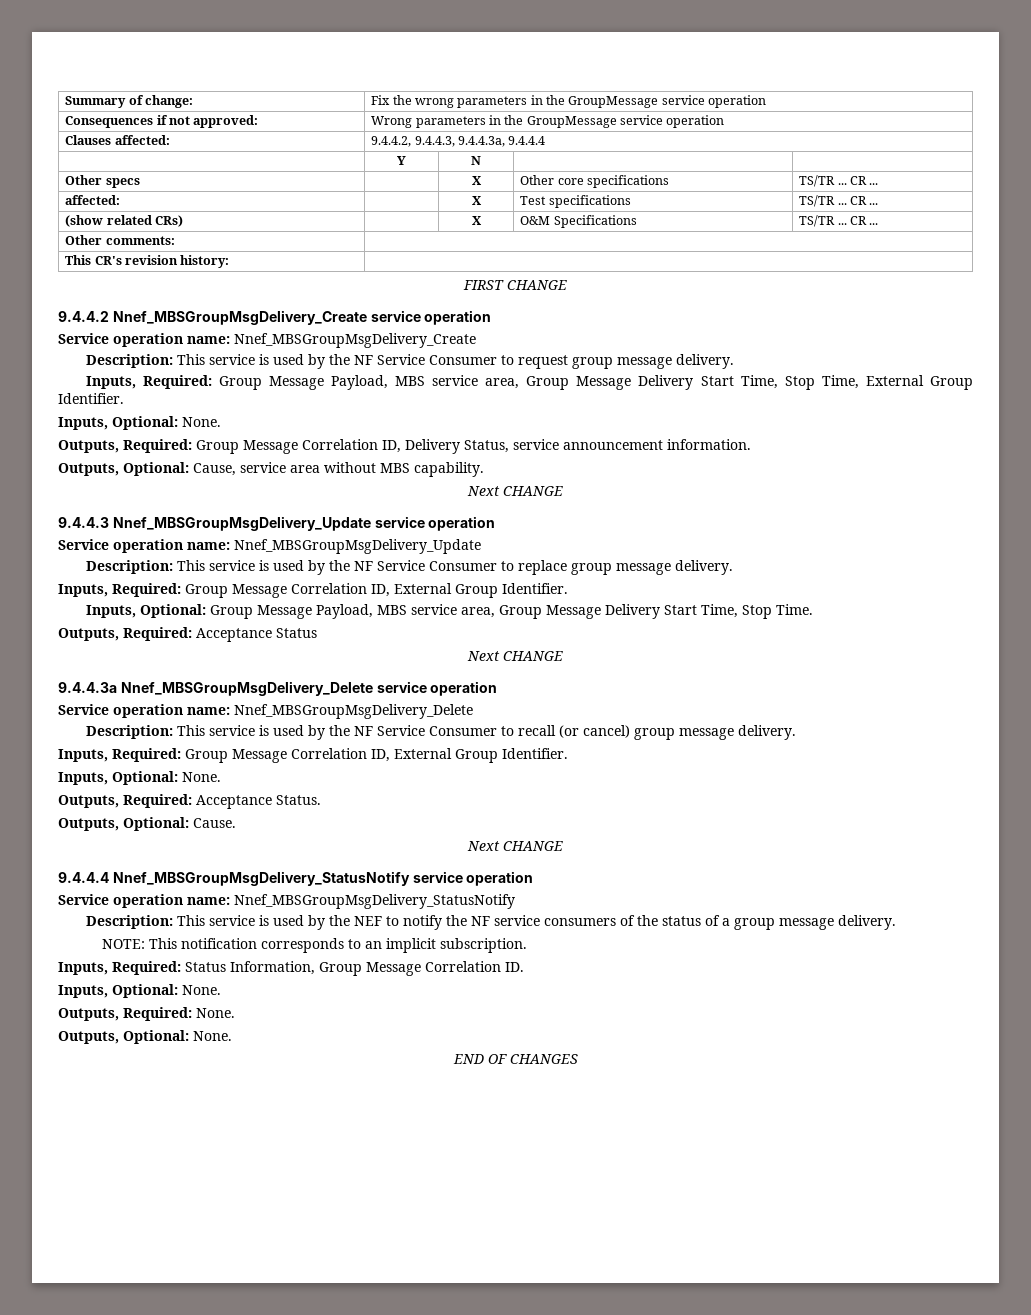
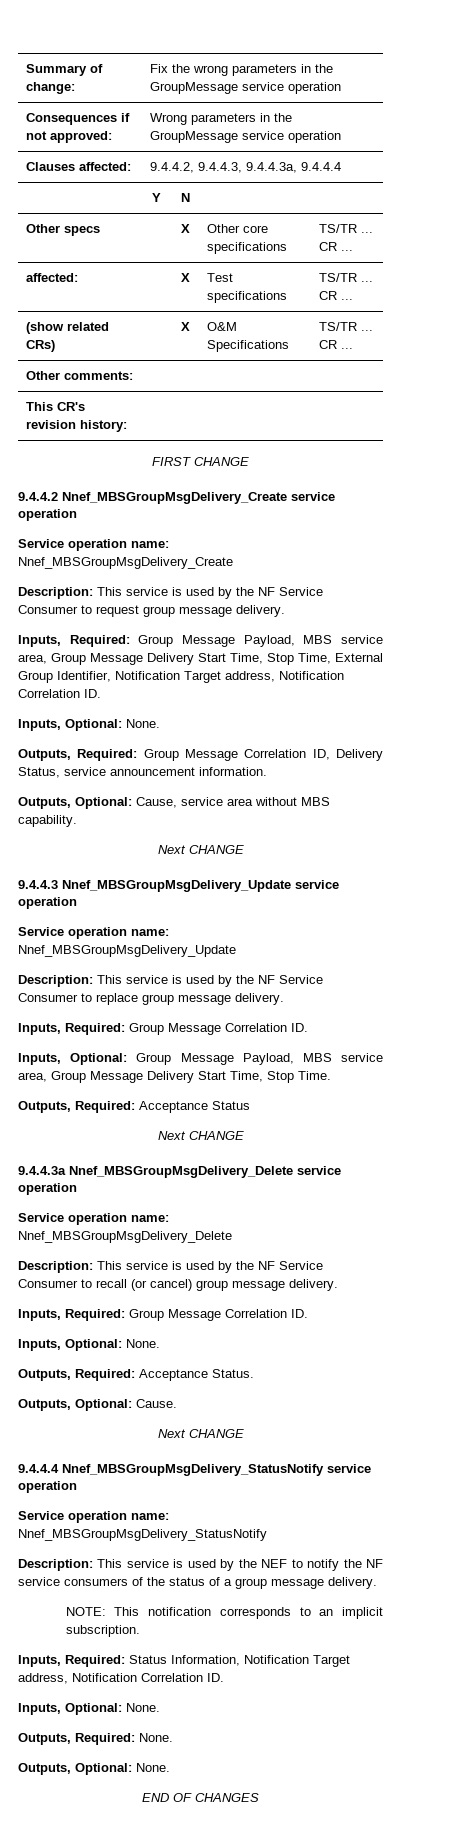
[58,393,124,404] Identifier. -> [57,671,344,683] [18,689,101,698] Identifier, Notification Target address, Notification Correlation ID.
[371,583,568,598] ID, External Group Identifier. -> [291,1023,308,1032] ID.
[371,748,568,763] ID, External Group Identifier. -> [291,1309,308,1318] ID.
[319,962,421,976] Group Message -> [244,1655,350,1667] [18,1673,137,1684] Notification Target address, Notification

